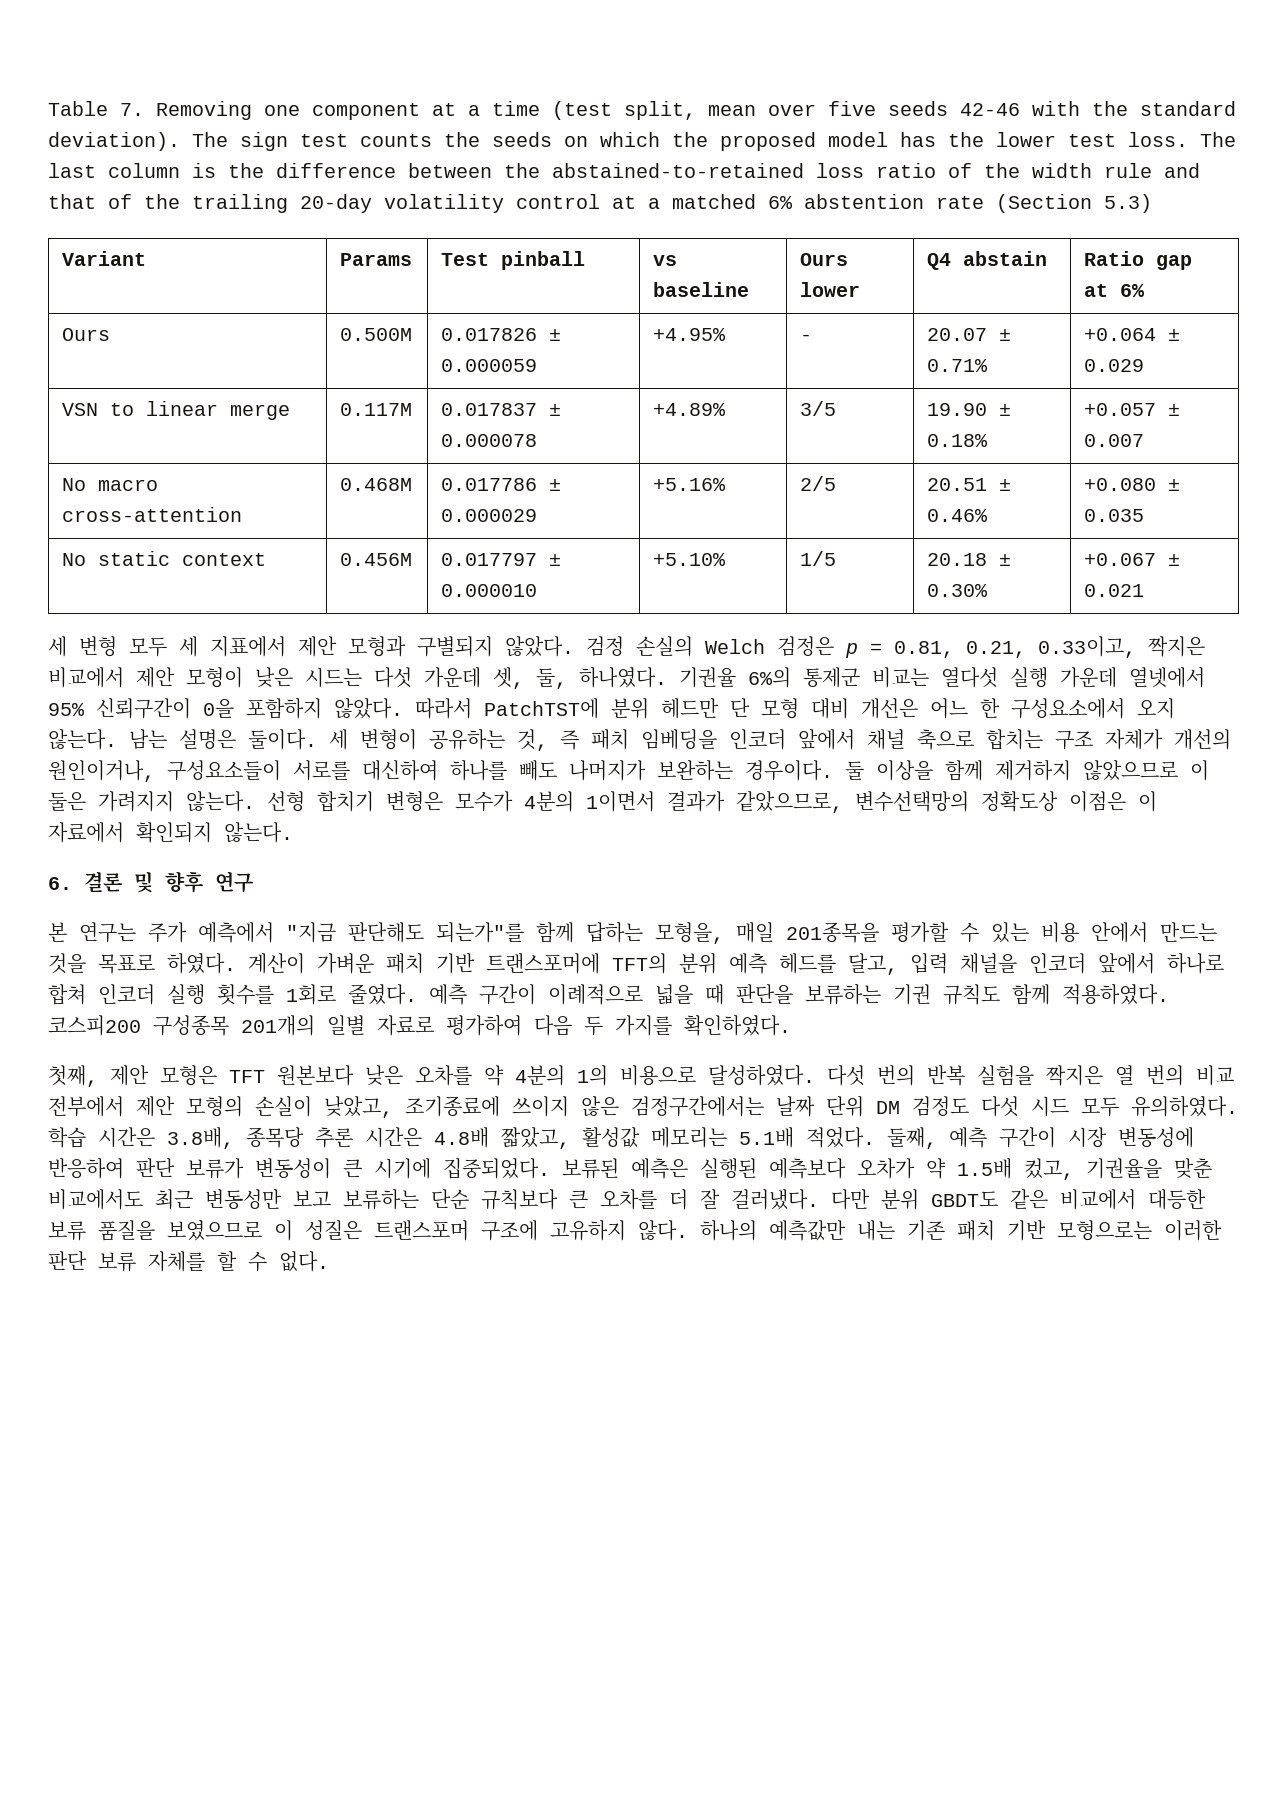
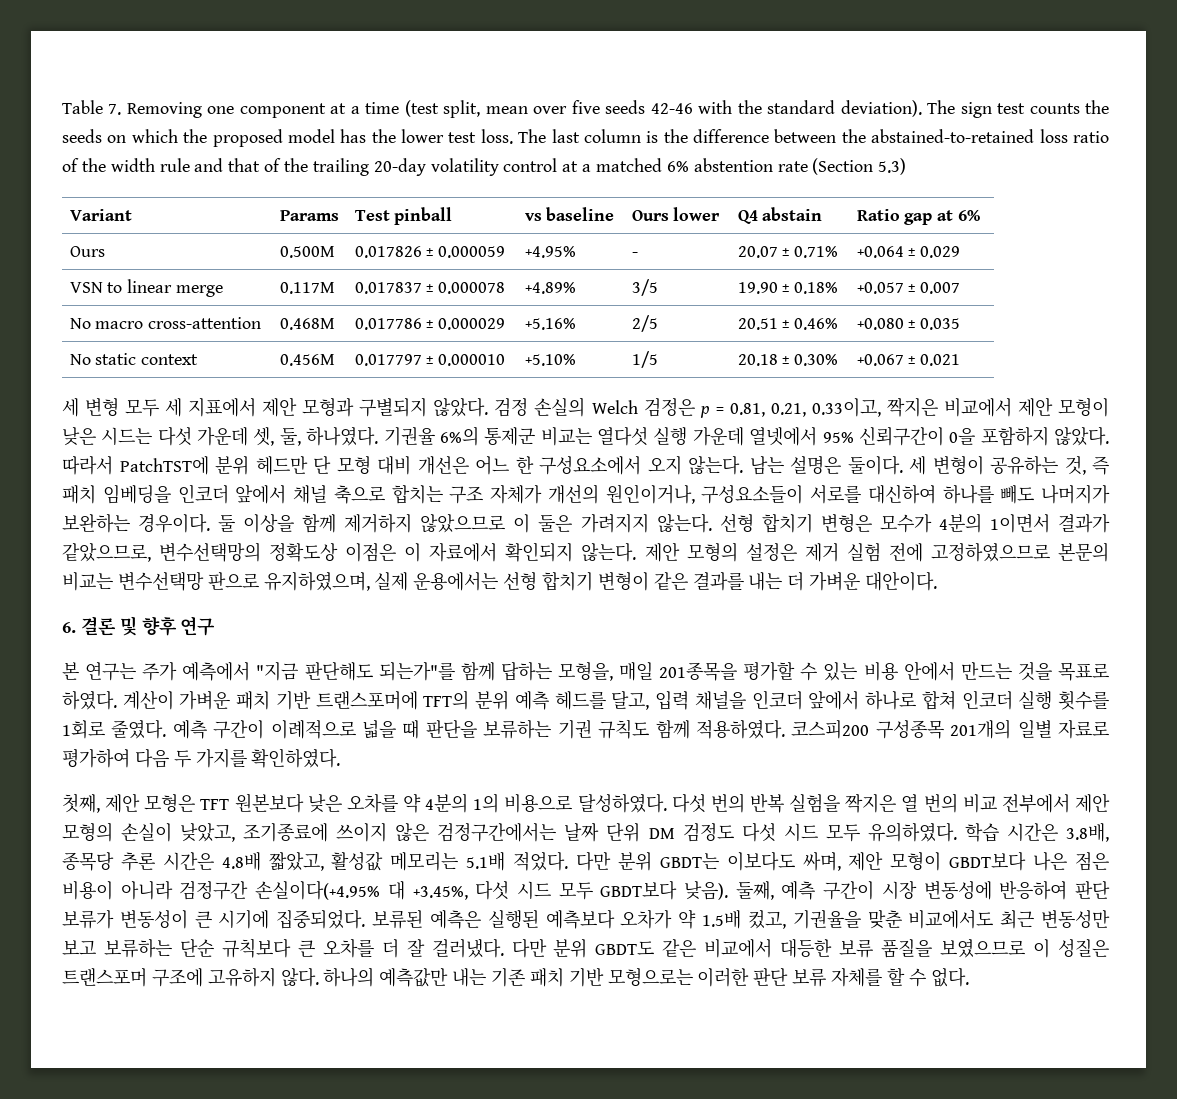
(293, 832) none -> [644,542,1110,562] [62,571,938,591] 제안 모형의 설정은 제거 실험 전에 고정하였으므로 본문의 비교는 변수선택망 판으로 유지하였으며, 실제 운용에서는 선형 합치기 변형이 같은 결과를 내는 더 가벼운 대안이다.
(875, 1137) none -> [576,851,1110,871] [62,880,729,900] 다만 분위 GBDT는 이보다도 싸며, 제안 모형이 GBDT보다 나은 점은 비용이 아니라 검정구간 손실이다(+4.95% 대 +3.45%, 다섯 시드 모두 GBDT보다 낮음).

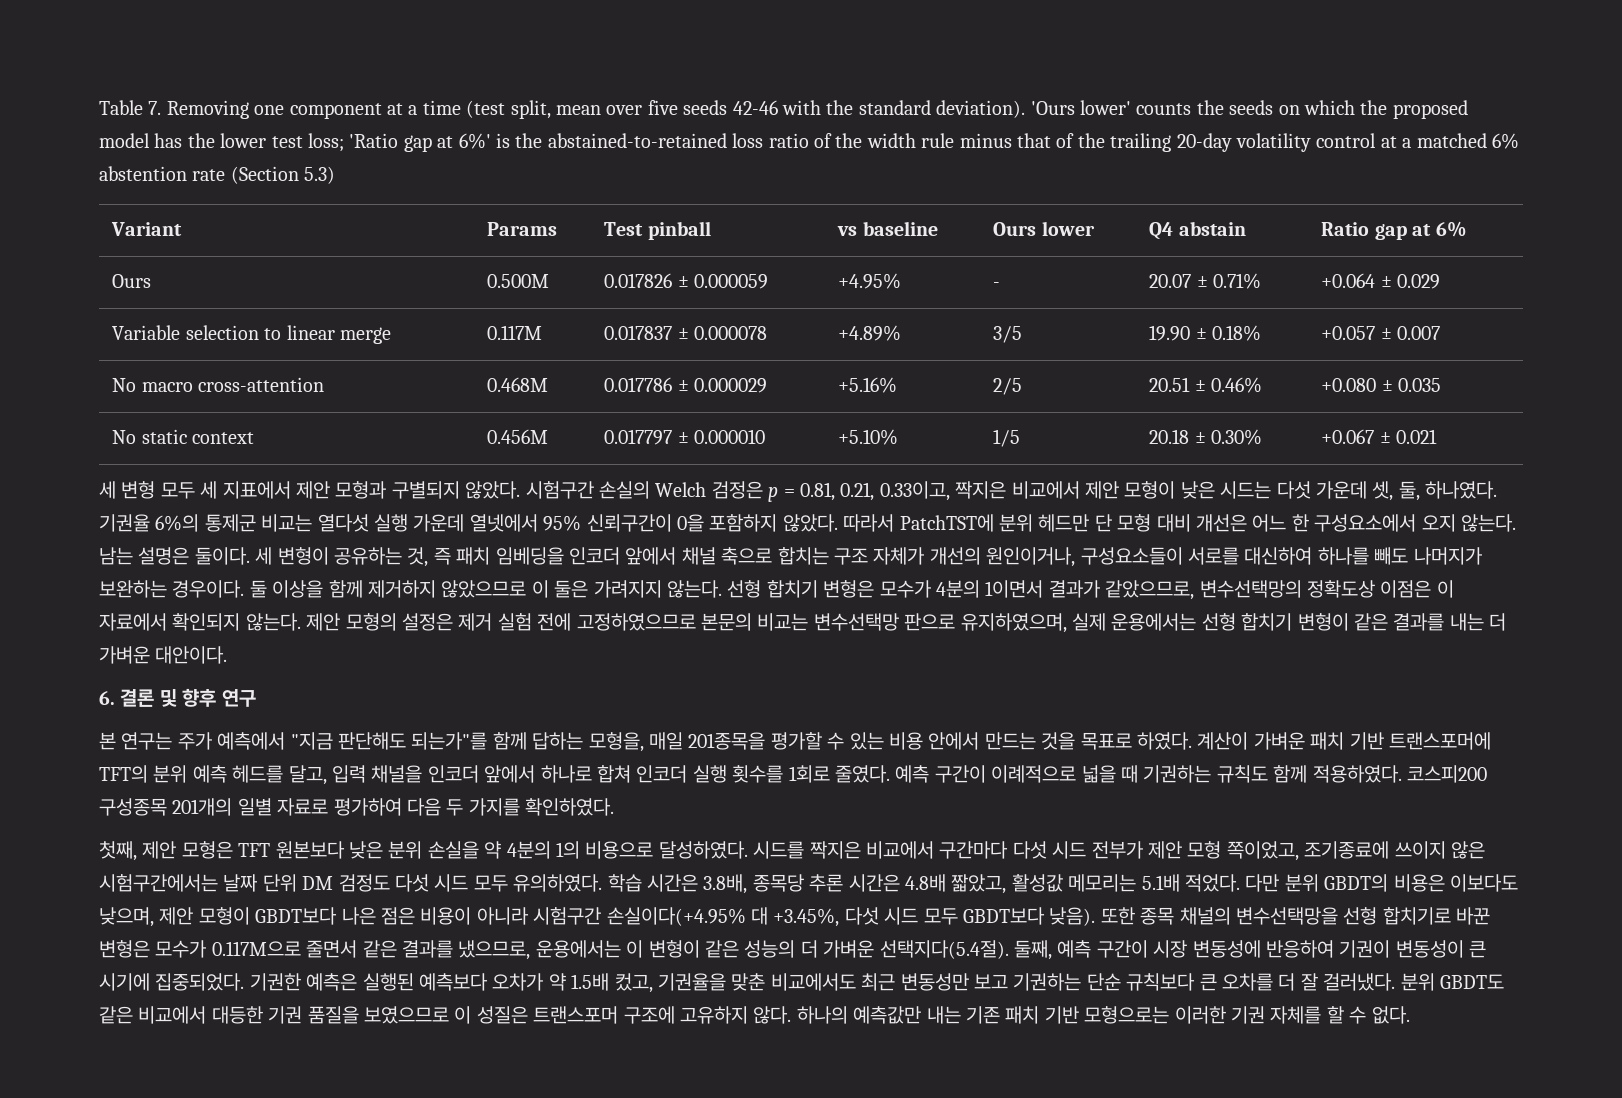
[927,100,1026,118] The sign test -> [1030,100,1131,115] 'Ours lower'
[480,129,837,144] loss. The last column is the difference between -> [308,133,510,152] loss; 'Ratio gap at 6%' is
[194,158,224,172] and -> [959,133,1012,148] minus
[69,282,103,293] VSN -> [112,325,259,340] Variable selection
[494,398,529,417] 검정 -> [525,481,594,499] 시험구간
[425,720,592,739] 판단을 보류하는 기권 -> [1143,765,1212,783] 기권하는
[346,793,398,813] 오차를 -> [388,841,479,859] 분위 손실을
[671,793,1110,813] [62,822,236,842] 다섯 번의 반복 실험을 짝지은 열 번의 비교 전부에서 제안 모형의 손실이 낮았고, -> [753,841,1299,861] 시드를 짝지은 비교에서 구간마다 다섯 시드 전부가 제안 모형 쪽이었고,
[437,823,557,842] 검정구간에서는 -> [99,874,218,892] 시험구간에서는
[659,851,841,871] GBDT는 이보다도 싸며, -> [1324,874,1519,892] [99,907,154,927] GBDT의 비용은 이보다도 낮으며,
[179,881,249,900] 검정구간 -> [533,907,602,925] 시험구간
(729, 890) none -> [1100,907,1491,925] [99,940,1009,960] 또한 종목 채널의 변수선택망을 선형 합치기로 바꾼 변형은 모수가 0.117M으로 줄면서 같은 결과를 냈으므로, 운용에서는 이 변형이 같은 성능의 더 가벼운 선택지다(5.4절).
[1075,881,1111,899] [62,910,114,929] 판단 보류가 -> [1339,940,1391,958] 기권이
[372,910,424,929] 보류된 -> [249,973,301,991] 기권한
[103,939,172,958] 보류하는 -> [1013,973,1082,991] 기권하는
[511,938,547,958] 다만 -> (1396, 982) none
[839,939,874,958] 보류 -> [268,1006,303,1024] 기권
[753,968,827,987] 판단 보류 -> [1231,1006,1265,1024] 기권

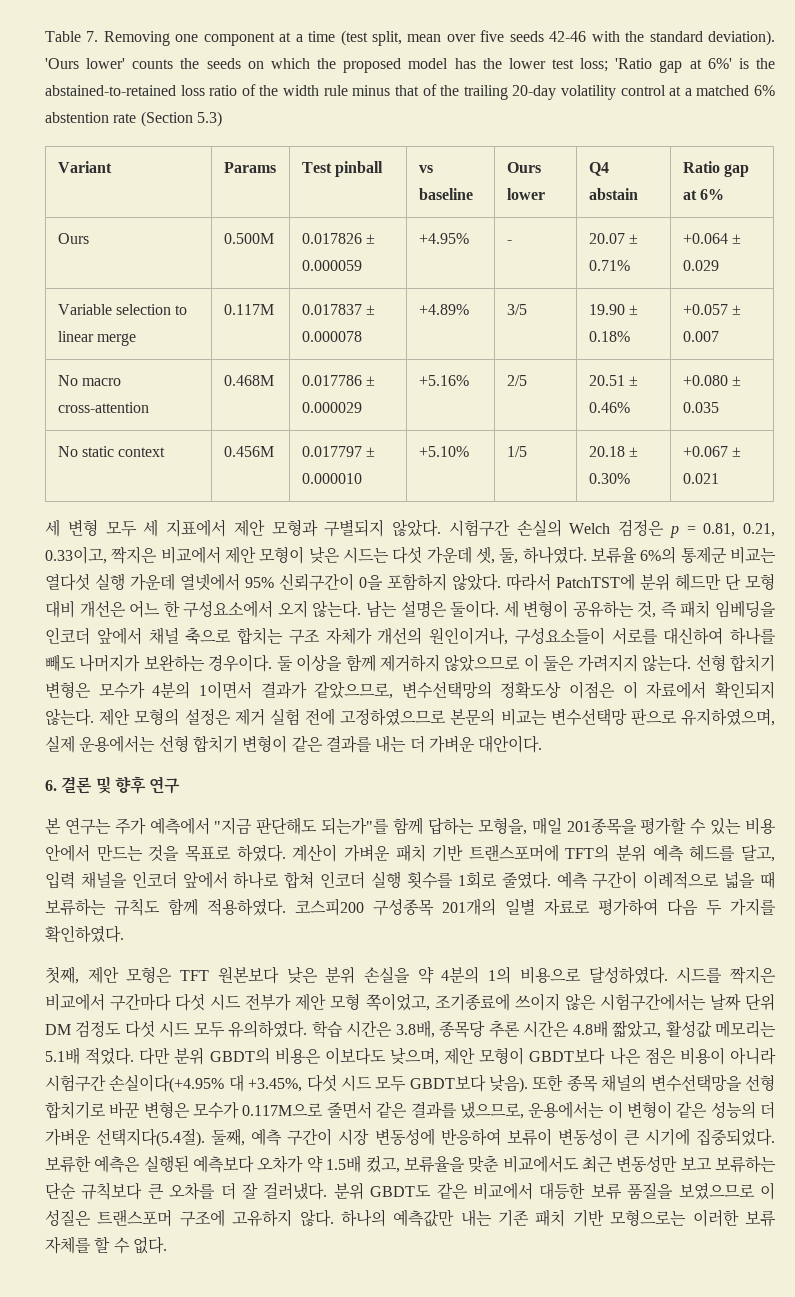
[99,514,150,532] 기권율 -> [590,547,637,564] 보류율
[1143,765,1212,783] 기권하는 -> [45,899,106,916] 보류하는
[1339,940,1391,958] 기권이 -> [506,1128,552,1146] 보류이
[249,973,301,991] 기권한 -> [45,1155,91,1173] 보류한
[657,973,726,991] 기권율을 -> [403,1156,465,1173] 보류율을
[1013,973,1082,991] 기권하는 -> [715,1156,776,1173] 보류하는
[268,1006,303,1024] 기권 -> [590,1183,622,1200] 보류
[1231,1006,1265,1024] 기권 -> [744,1210,776,1227] 보류

